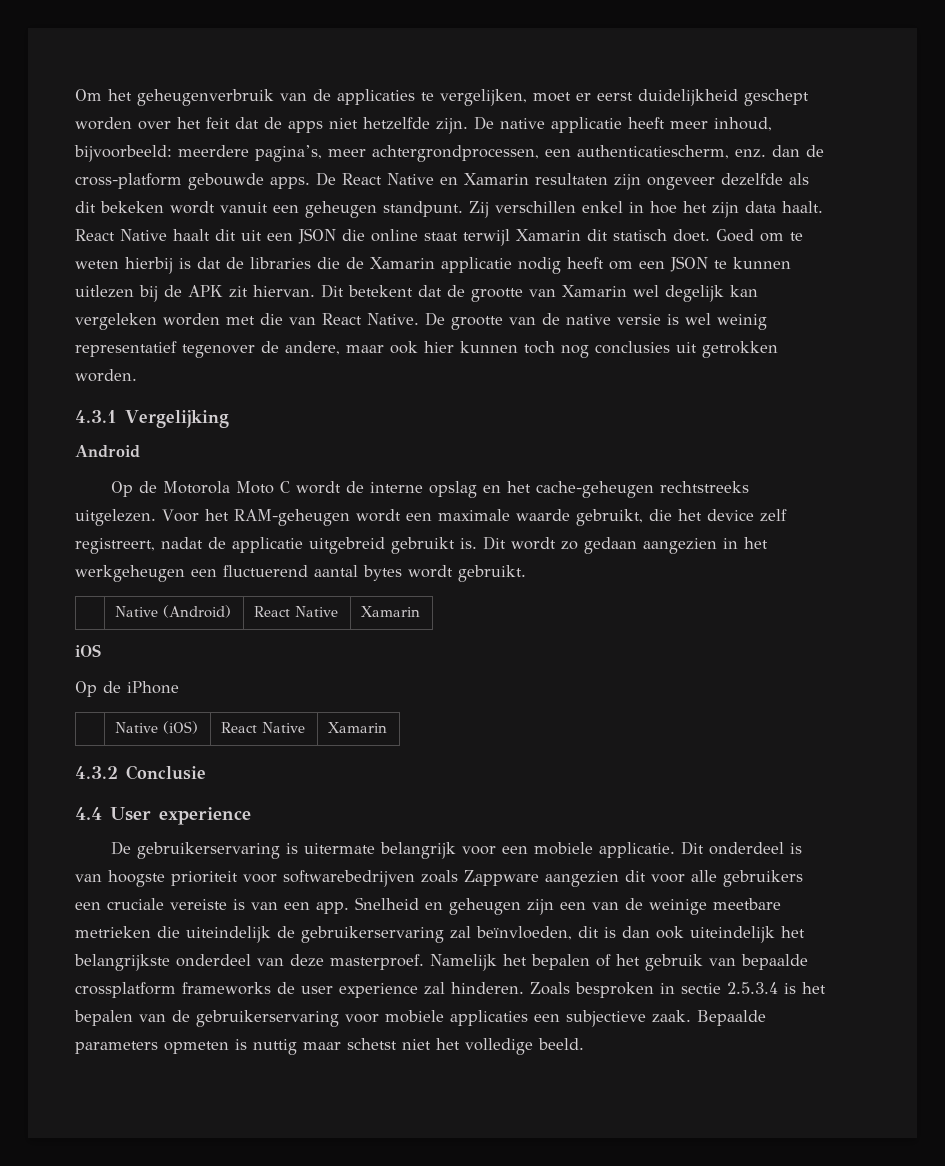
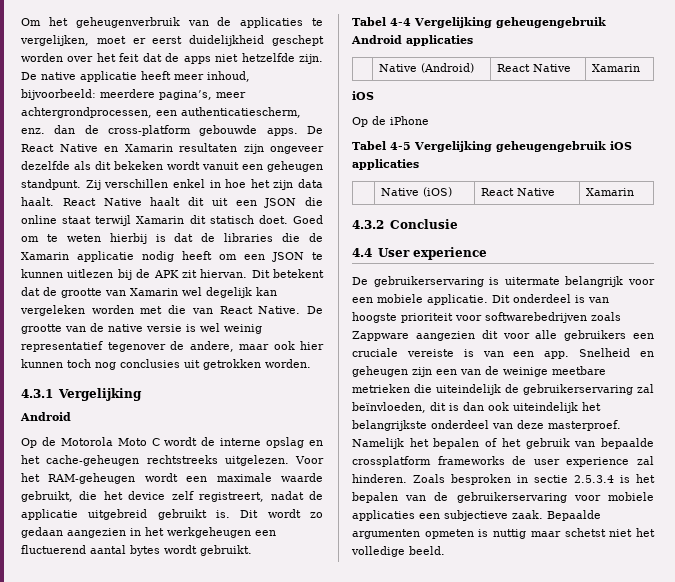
(526, 573) none -> [352,17,606,28] [351,35,473,46] // Tabel 4-4 Vergelijking geheugengebruik Android applicaties
(179, 687) none -> [352,141,632,152] [352,159,419,170] // Tabel 4-5 Vergelijking geheugengebruik iOS applicaties
[75,1041,158,1054] parameters -> [352,529,420,539] argumenten

